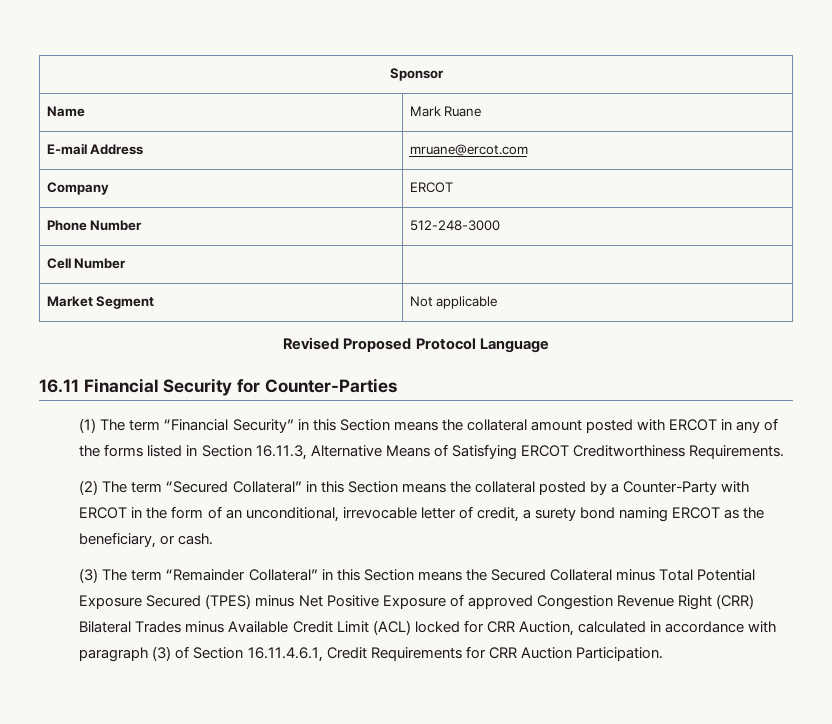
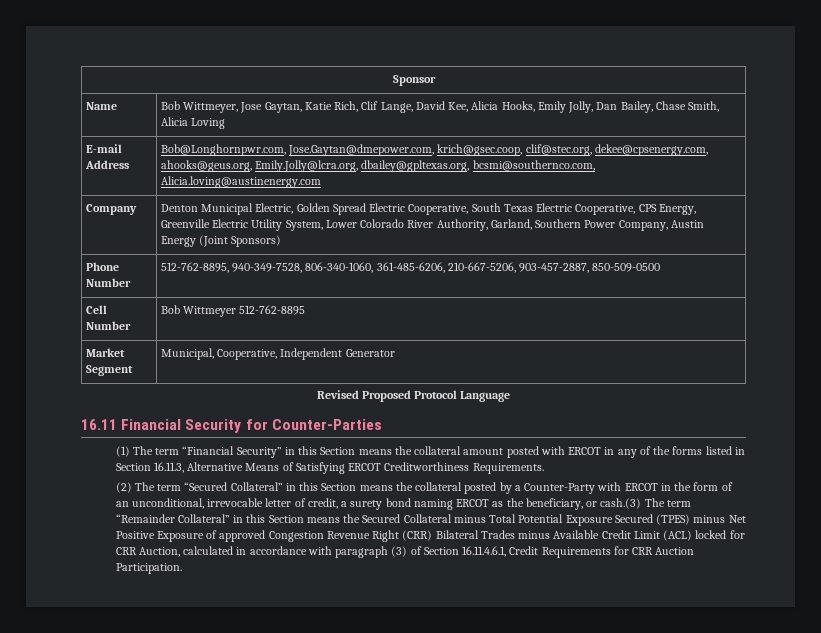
[409,106,482,117] [46,143,144,155] [409,144,528,156] [46,182,109,195] [409,182,453,193] [46,220,143,231] [409,220,500,231] Mark Ruane // E-mail Address | mruane@ercot.com // Company | ERCOT // Phone Number | 512-248-3000 -> [160,101,720,113] [160,117,226,129] [85,144,122,153] [84,160,129,169] [160,144,708,156] [160,160,595,172] [160,176,321,188] [85,204,137,215] [160,203,696,215] [160,219,704,231] [160,235,282,247] [85,262,119,271] [85,278,131,287] [160,262,661,273] Bob Wittmeyer, Jose Gaytan, Katie Rich, Clif Lange, David Kee, Alicia Hooks, Emily Jolly, Dan Bailey, Chase Smith, Alicia Loving // E-mail Address | Bob@Longhornpwr.com, Jose.Gaytan@dmepower.com, krich@gsec.coop, clif@stec.org, dekee@cpsenergy.com, ahooks@geus.org, Emily.Jolly@lcra.org, dbailey@gpltexas.org, bcsmi@southernco.com, Alicia.loving@austinenergy.com // Company | Denton Municipal Electric, Golden Spread Electric Cooperative, South Texas Electric Cooperative, CPS Energy, Greenville Electric Utility System, Lower Colorado River Authority, Garland, Southern Power Company, Austin Energy (Joint Sponsors) // Phone Number | 512-762-8895, 940-349-7528, 806-340-1060, 361-485-6206, 210-667-5206, 903-457-2887, 850-509-0500
(127, 263) none -> [160,305,306,317] Bob Wittmeyer 512-762-8895
[409,296,498,309] Not applicable -> [160,348,395,360] Municipal, Cooperative, Independent Generator
[178,533,214,545] [79,568,99,583] cash. // (3) -> [600,498,642,509] cash.(3)

